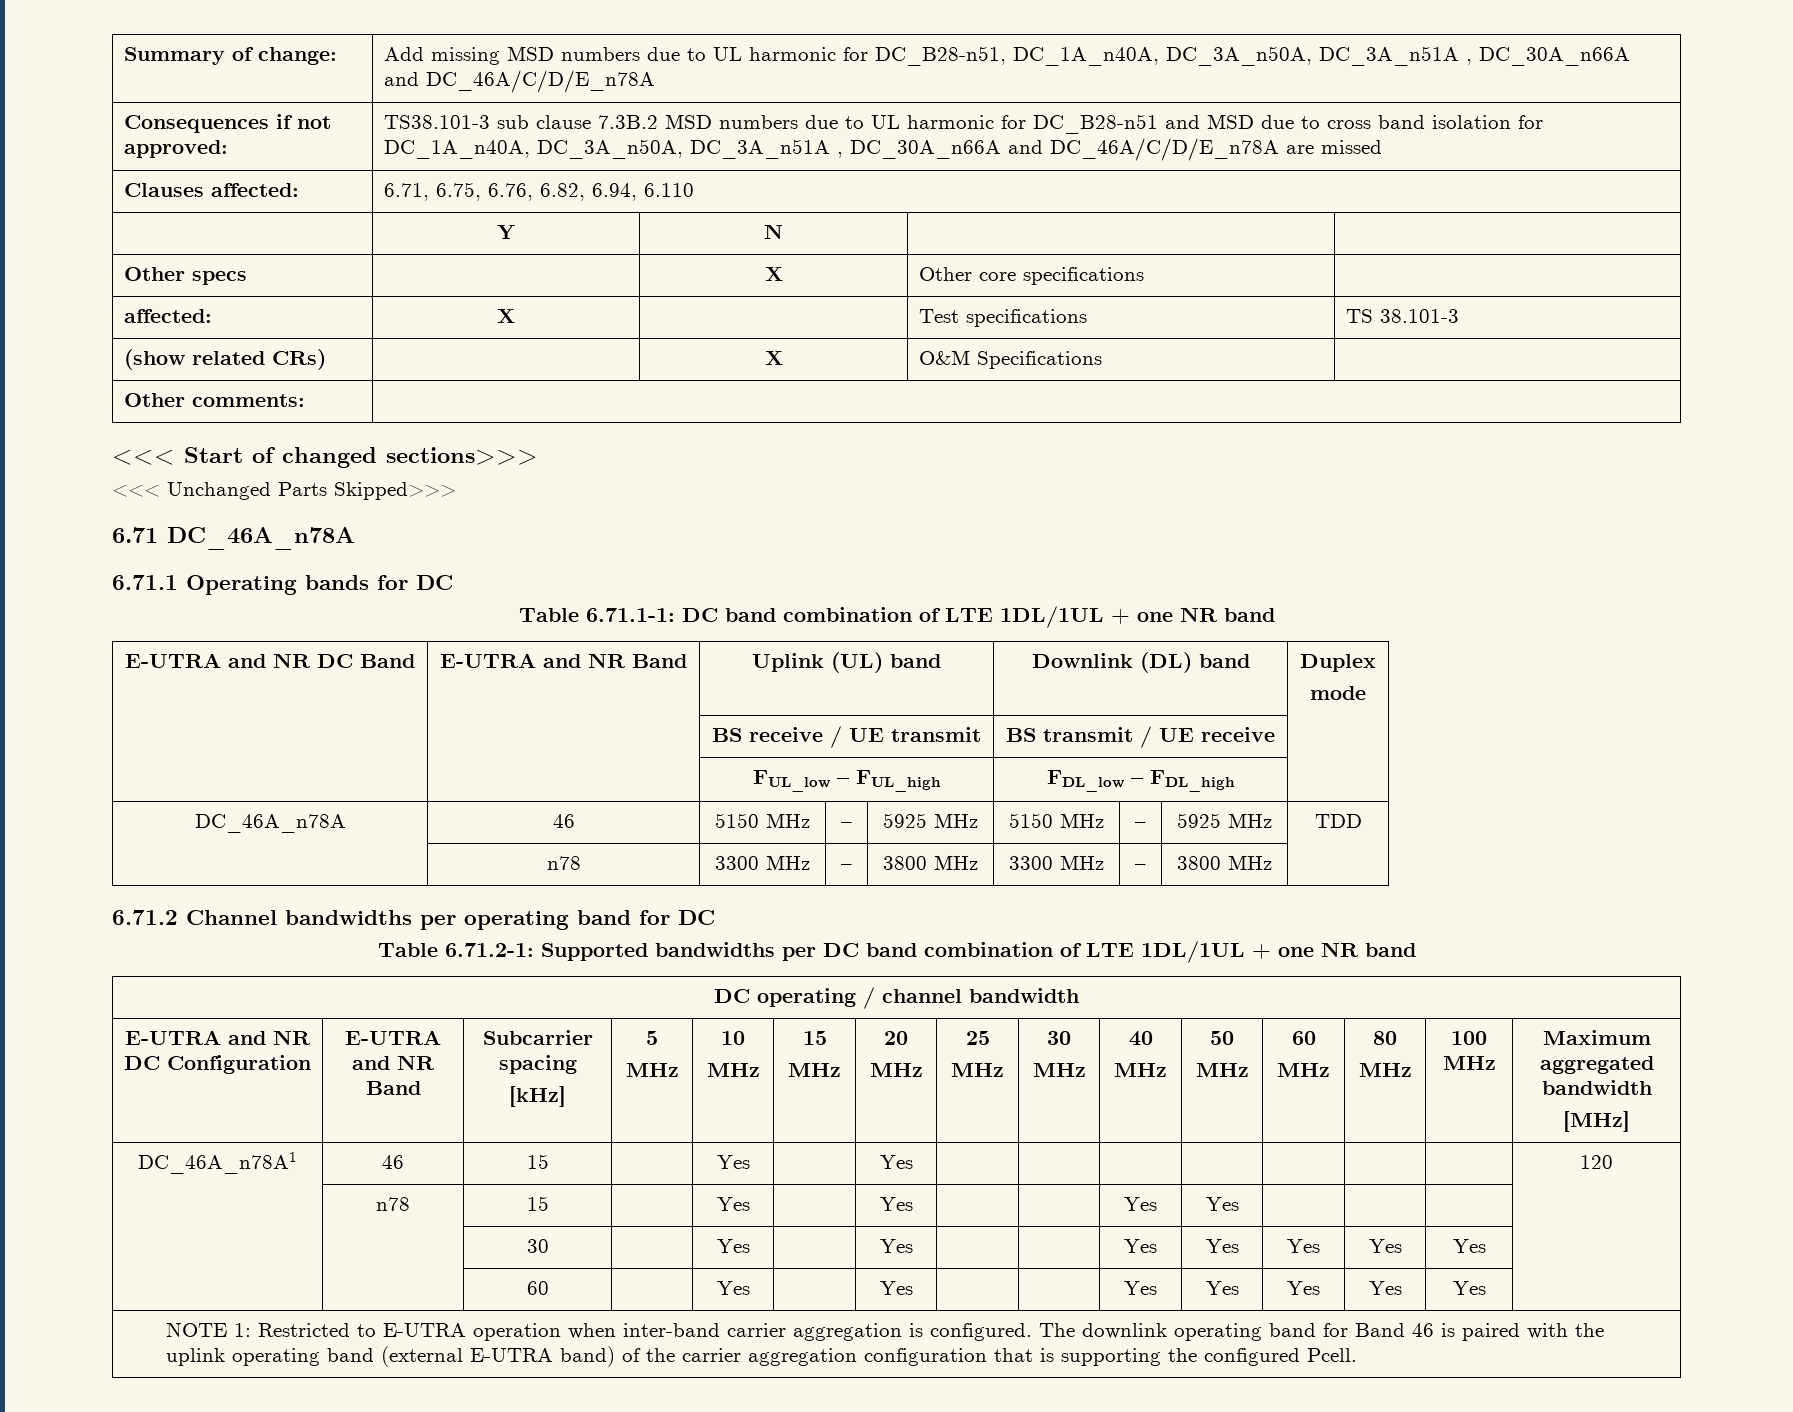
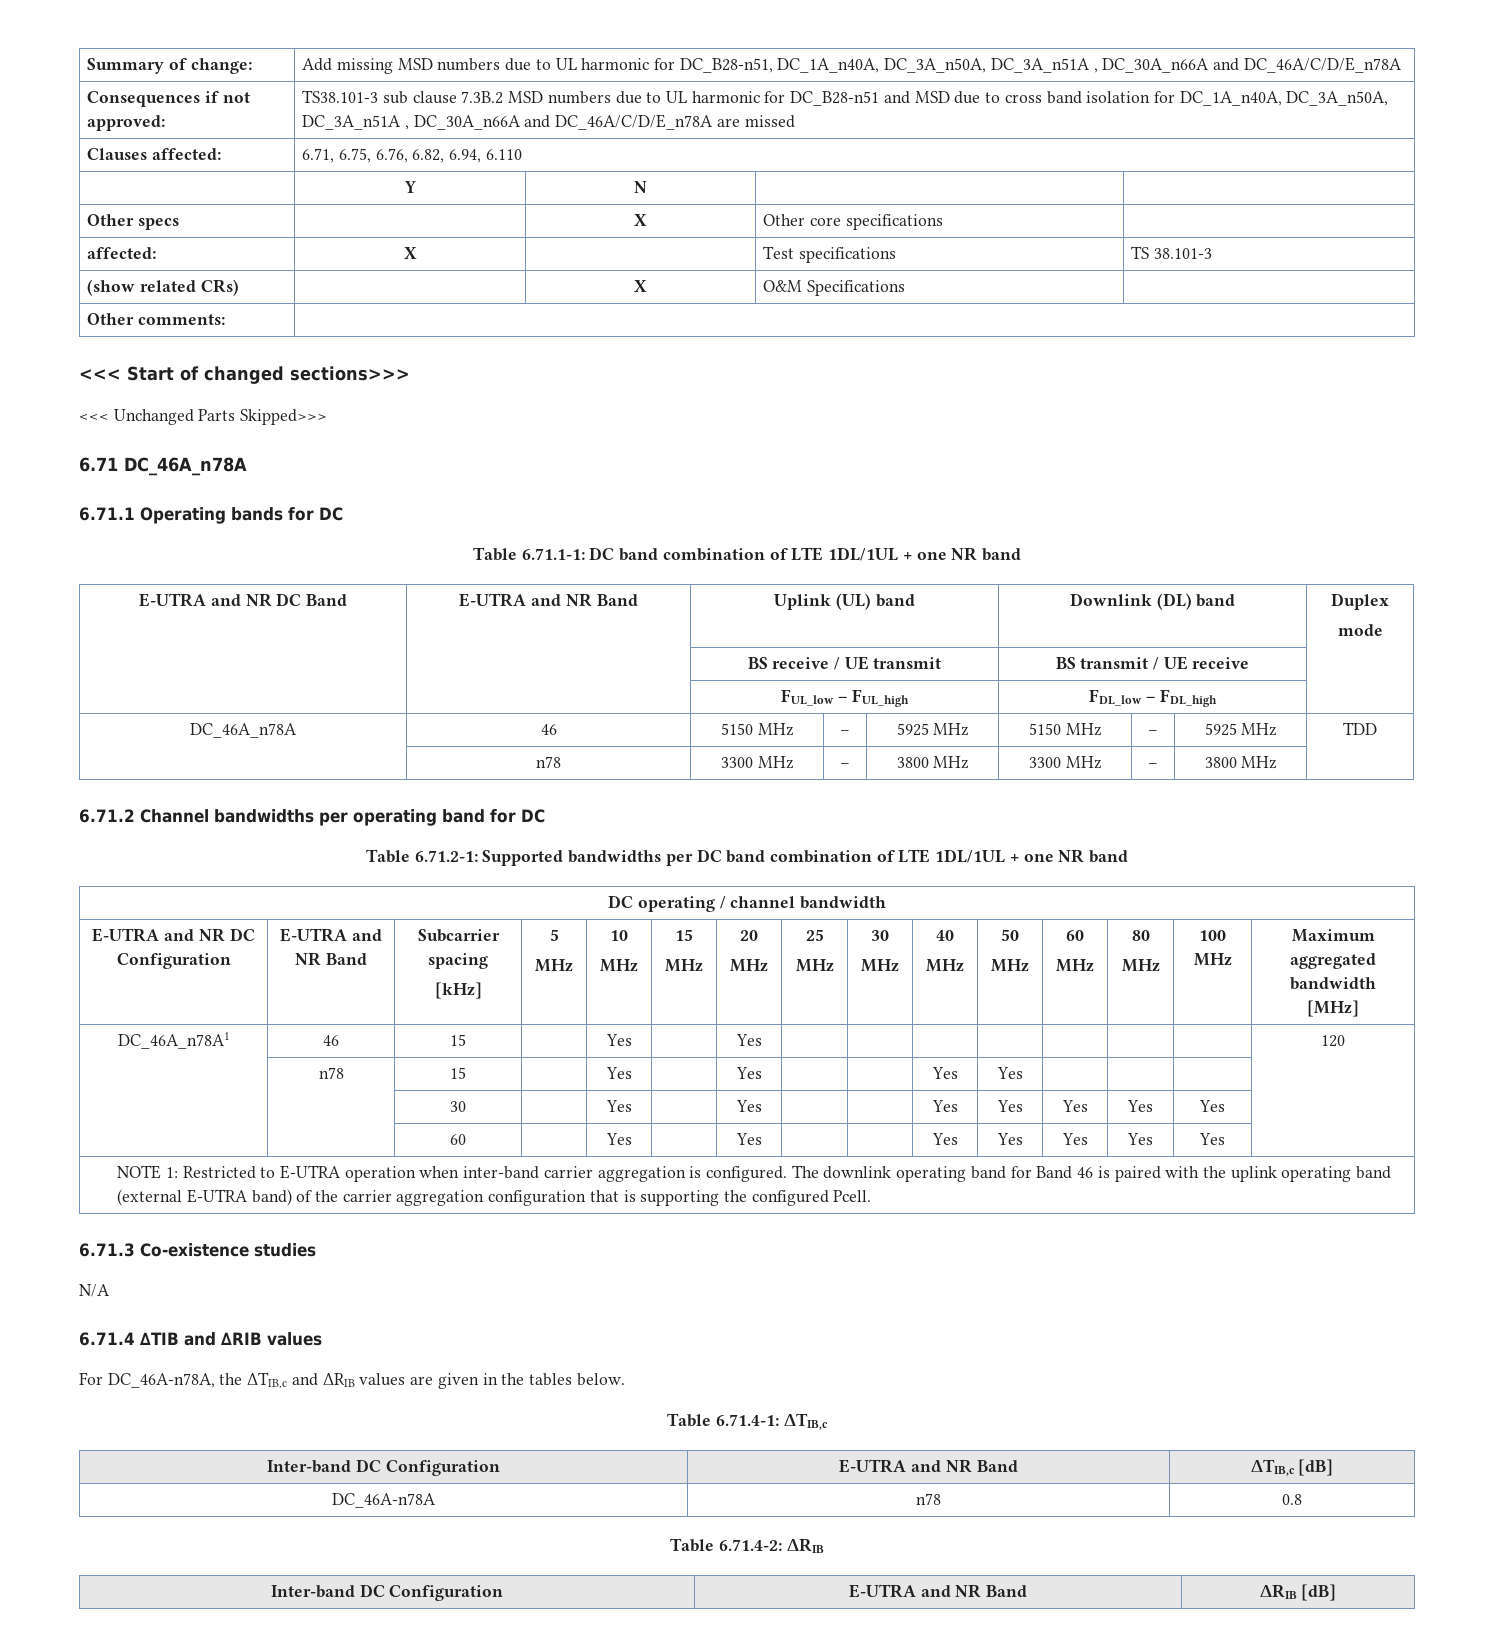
(1357, 1355) none -> [79,1243,316,1257] [79,1284,110,1297] [79,1332,322,1346] [79,1372,625,1389] [667,1413,828,1430] [267,1459,500,1476] [839,1459,1018,1473] [1250,1459,1334,1476] [332,1493,436,1508] [916,1493,942,1505] [1282,1494,1302,1505] [670,1538,824,1553] [270,1584,504,1601] [848,1584,1028,1598] [1259,1584,1337,1601] // 6.71.3 Co-existence studies // N/A // 6.71.4 ∆TIB and ∆RIB values // For DC_46A-n78A, the ΔTIB,c and ΔRIB values are given in the tables below. // Table 6.71.4-1: ΔTIB,c // Inter-band DC Configuration | E-UTRA and NR Band | ΔTIB,c [dB] // DC_46A-n78A | n78 | 0.8 // Table 6.71.4-2: ΔRIB // Inter-band DC Configuration | E-UTRA and NR Band | ΔRIB [dB]

